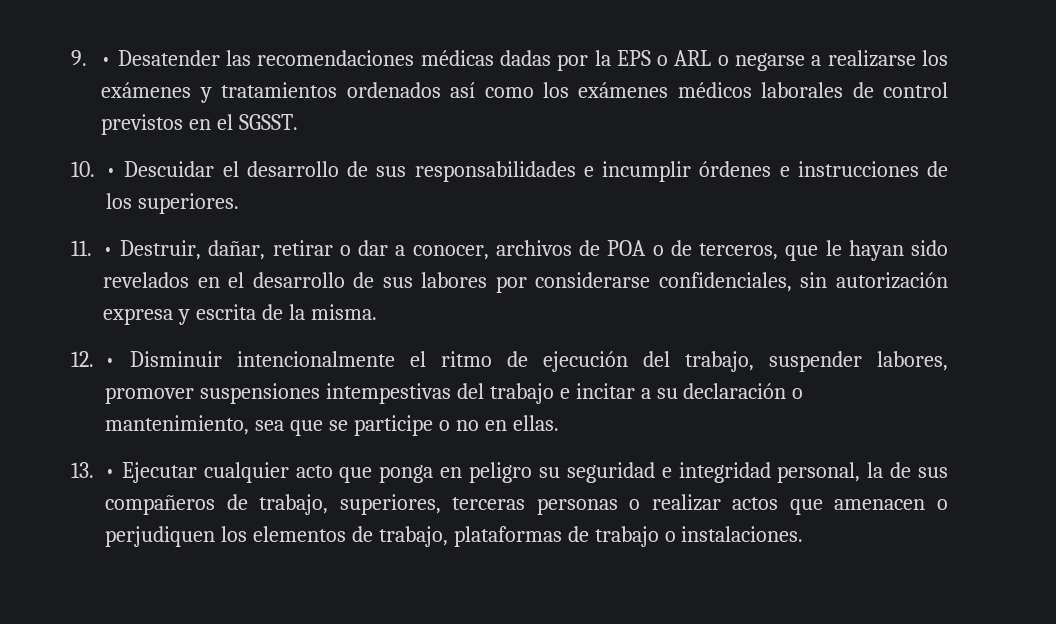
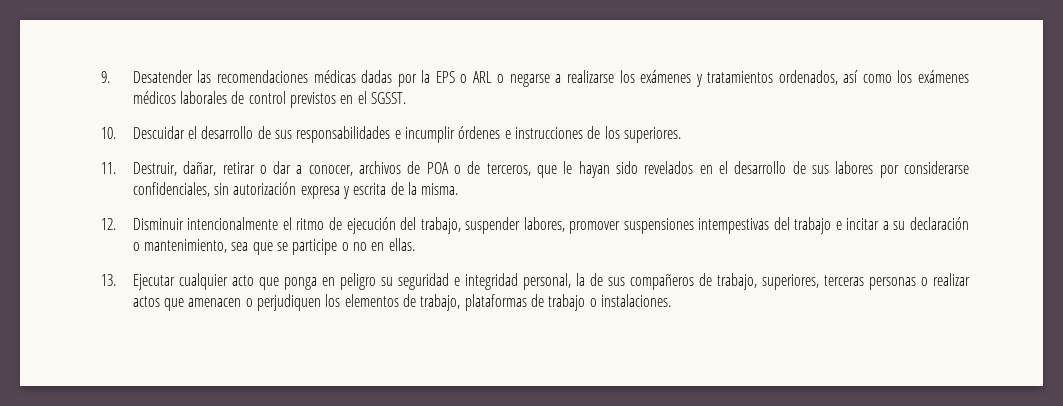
[101,57,112,66] • -> (110, 77) none
[346,82,441,98] ordenados -> [778,70,838,85] ordenados,
[106,168,116,177] • -> (116, 133) none
[103,247,113,256] • -> (116, 168) none
[105,358,115,367] • -> (116, 224) none
[105,469,115,478] • -> (116, 280) none

